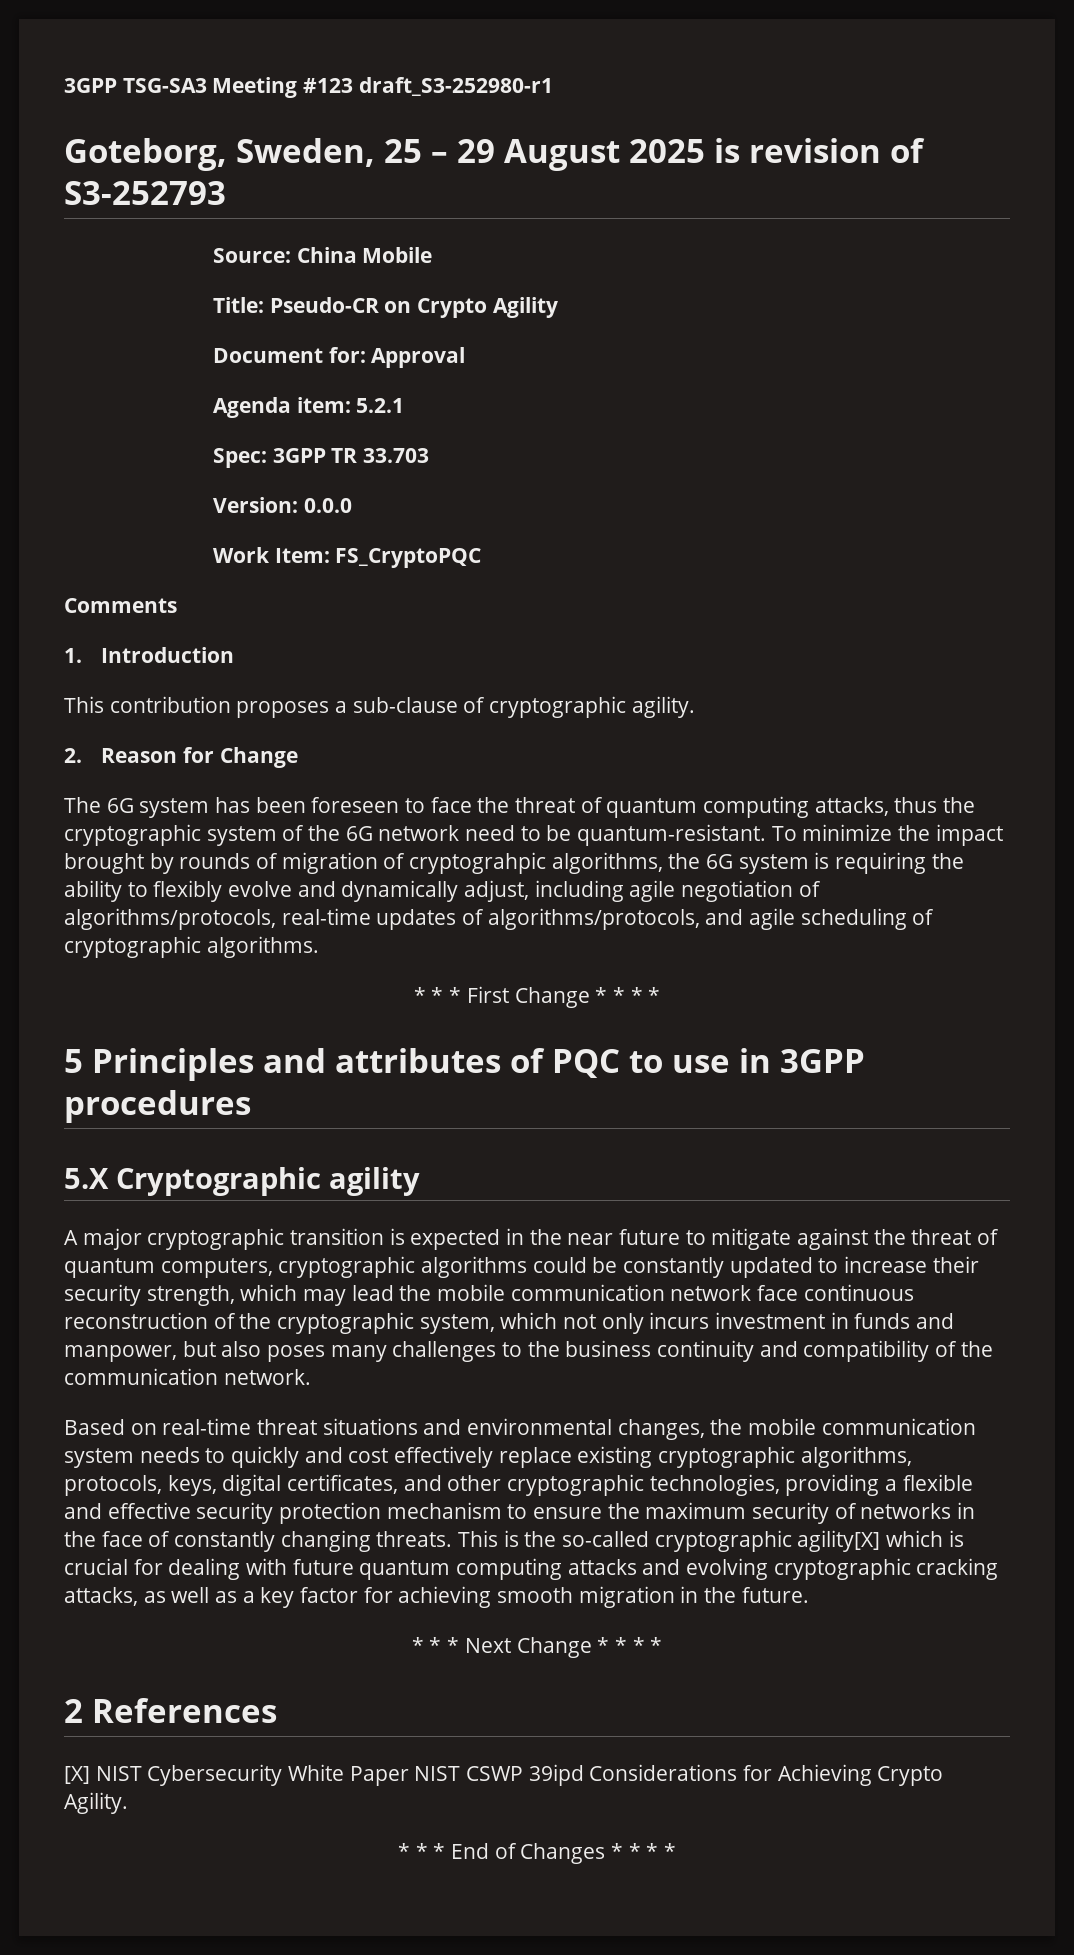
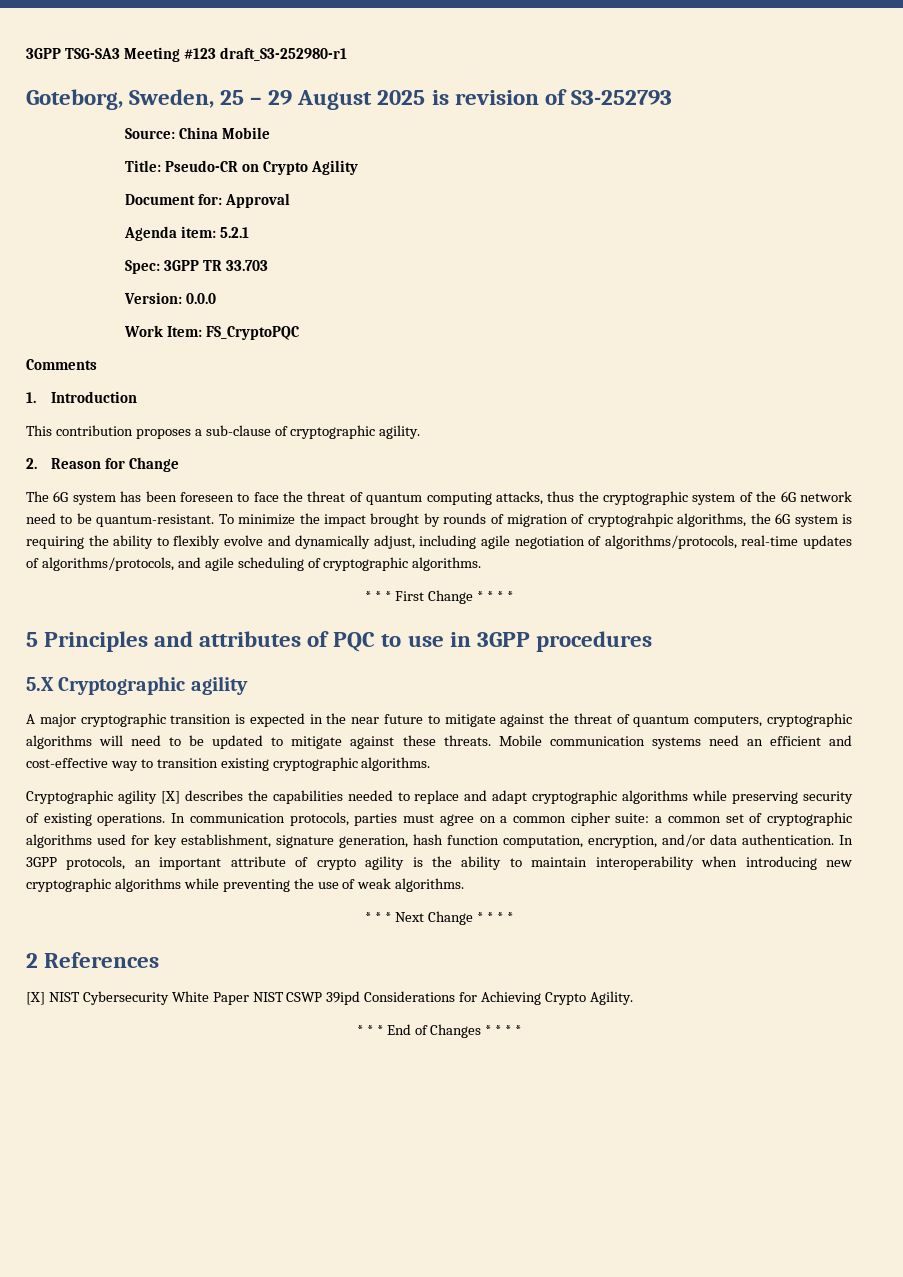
[532,1256,979,1278] [64,1284,914,1306] [64,1312,955,1334] [64,1340,993,1362] [64,1368,311,1385] [64,1418,976,1440] [64,1446,912,1468] [64,1474,973,1496] [64,1502,976,1524] [64,1530,964,1552] [64,1558,999,1580] [64,1586,809,1608] could be constantly updated to increase their security strength, which may lead the mobile communication network face continuous reconstruction of the cryptographic system, which not only incurs investment in funds and manpower, but also poses many challenges to the business continuity and compatibility of the communication network. // Based on real-time threat situations and environmental changes, the mobile communication system needs to quickly and cost effectively replace existing cryptographic algorithms, protocols, keys, digital certificates, and other cryptographic technologies, providing a flexible and effective security protection mechanism to ensure the maximum security of networks in the face of constantly changing threats. This is the so-called cryptographic agility[X] which is crucial for dealing with future quantum computing attacks and evolving cryptographic cracking attacks, as well as a key factor for achieving smooth migration in the future. -> [99,735,852,749] [26,757,431,771] [26,790,853,804] [26,812,852,826] [26,834,853,848] [26,856,852,870] [26,878,465,892] will need to be updated to mitigate against these threats. Mobile communication systems need an efficient and cost-effective way to transition existing cryptographic algorithms. // Cryptographic agility [X] describes the capabilities needed to replace and adapt cryptographic algorithms while preserving security of existing operations. In communication protocols, parties must agree on a common cipher suite: a common set of cryptographic algorithms used for key establishment, signature generation, hash function computation, encryption, and/or data authentication. In 3GPP protocols, an important attribute of crypto agility is the ability to maintain interoperability when introducing new cryptographic algorithms while preventing the use of weak algorithms.

